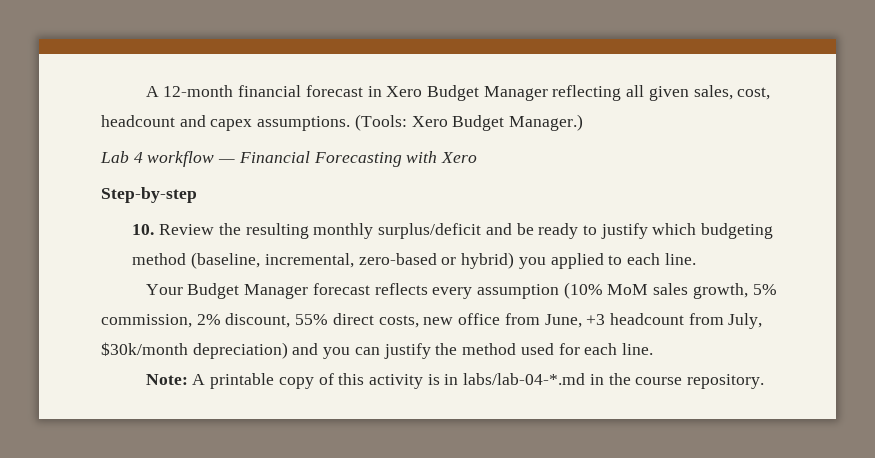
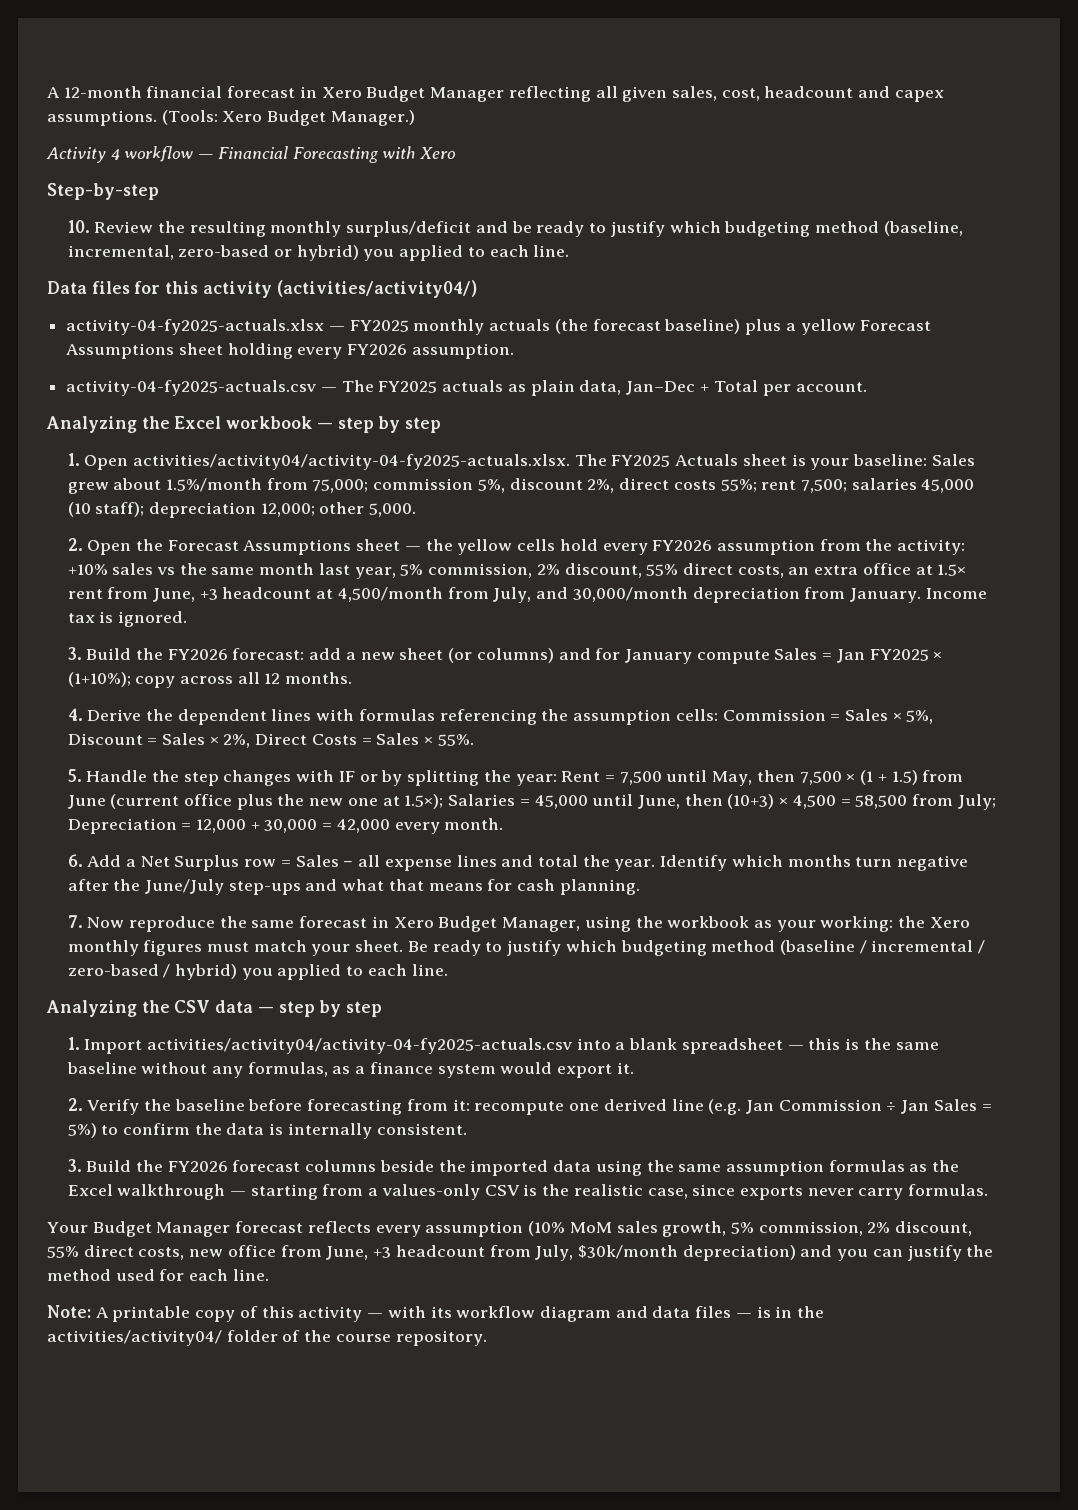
[100,151,129,163] Lab -> [46,147,106,163] Activity
(696, 259) none -> [47,280,477,298] [66,319,932,335] [66,343,514,359] [66,380,867,396] [46,416,442,433] [67,453,975,470] [67,478,975,494] [67,502,417,518] [67,538,966,555] [67,563,967,579] [67,587,987,603] [67,611,188,627] [67,647,943,664] [67,672,353,688] [67,708,934,725] [67,733,474,748] [67,769,964,786] [67,794,996,810] [67,818,504,834] [67,854,969,871] [67,879,640,895] [67,915,970,932] [67,940,986,956] [67,964,448,980] [46,1000,383,1017] [67,1037,939,1054] [66,1062,634,1078] [67,1098,992,1115] [67,1123,467,1139] [67,1159,960,1176] [67,1184,989,1200] // Data files for this activity (activities/activity04/) // activity-04-fy2025-actuals.xlsx — FY2025 monthly actuals (the forecast baseline) plus a yellow Forecast Assumptions sheet holding every FY2026 assumption. // activity-04-fy2025-actuals.csv — The FY2025 actuals as plain data, Jan–Dec + Total per account. // Analyzing the Excel workbook — step by step // 1. Open activities/activity04/activity-04-fy2025-actuals.xlsx. The FY2025 Actuals sheet is your baseline: Sales grew about 1.5%/month from 75,000; commission 5%, discount 2%, direct costs 55%; rent 7,500; salaries 45,000 (10 staff); depreciation 12,000; other 5,000. // 2. Open the Forecast Assumptions sheet — the yellow cells hold every FY2026 assumption from the activity: +10% sales vs the same month last year, 5% commission, 2% discount, 55% direct costs, an extra office at 1.5× rent from June, +3 headcount at 4,500/month from July, and 30,000/month depreciation from January. Income tax is ignored. // 3. Build the FY2026 forecast: add a new sheet (or columns) and for January compute Sales = Jan FY2025 × (1+10%); copy across all 12 months. // 4. Derive the dependent lines with formulas referencing the assumption cells: Commission = Sales × 5%, Discount = Sales × 2%, Direct Costs = Sales × 55%. // 5. Handle the step changes with IF or by splitting the year: Rent = 7,500 until May, then 7,500 × (1 + 1.5) from June (current office plus the new one at 1.5×); Salaries = 45,000 until June, then (10+3) × 4,500 = 58,500 from July; Depreciation = 12,000 + 30,000 = 42,000 every month. // 6. Add a Net Surplus row = Sales − all expense lines and total the year. Identify which months turn negative after the June/July step-ups and what that means for cash planning. // 7. Now reproduce the same forecast in Xero Budget Manager, using the workbook as your working: the Xero monthly figures must match your sheet. Be ready to justify which budgeting method (baseline / incremental / zero-based / hybrid) you applied to each line. // Analyzing the CSV data — step by step // 1. Import activities/activity04/activity-04-fy2025-actuals.csv into a blank spreadsheet — this is the same baseline without any formulas, as a finance system would export it. // 2. Verify the baseline before forecasting from it: recompute one derived line (e.g. Jan Commission ÷ Jan Sales = 5%) to confirm the data is internally consistent. // 3. Build the FY2026 forecast columns beside the imported data using the same assumption formulas as the Excel walkthrough — starting from a values-only CSV is the realistic case, since exports never carry formulas.
[427,373,604,385] is in labs/lab-04-*.md in -> [367,1306,825,1322] [47,1330,301,1346] — with its workflow diagram and data files — is in the activities/activity04/ folder of

